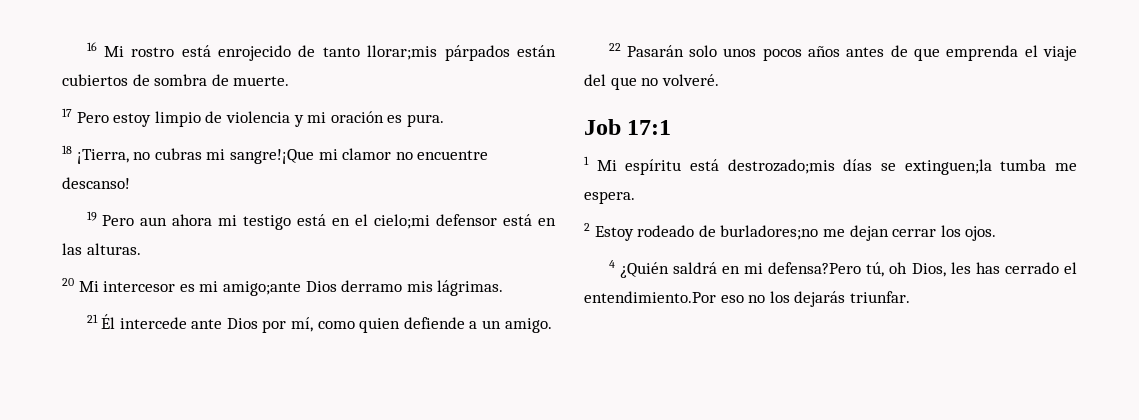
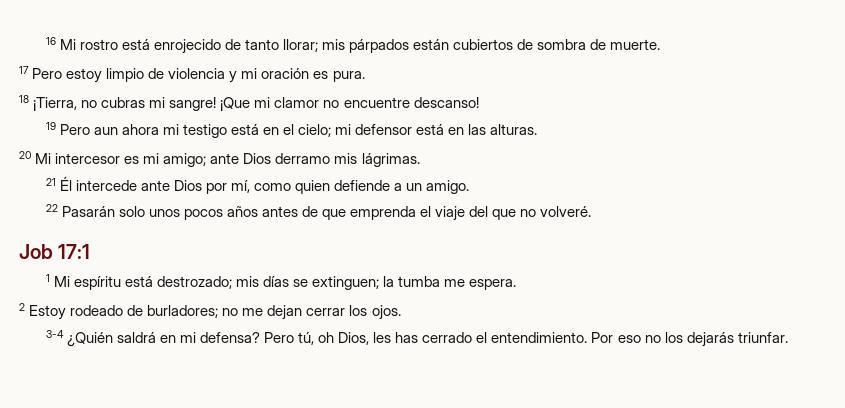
[367,45,438,60] llorar;mis -> [283,39,346,52] llorar; mis
[229,149,314,164] sangre!¡Que -> [169,97,251,111] sangre! ¡Que
[374,214,431,229] cielo;mi -> [298,124,352,137] cielo; mi
[222,281,301,296] amigo;ante -> [163,153,240,167] amigo; ante
[727,159,992,175] destrozado;mis días se extinguen;la -> [156,276,395,290] destrozado; mis días se extinguen; la
[720,225,819,240] burladores;no -> [147,305,239,318] burladores; no
[608,260,615,268] 4 -> [45,330,64,338] 3-4
[768,262,862,274] defensa?Pero -> [199,332,295,343] defensa? Pero
[584,291,716,303] entendimiento.Por -> [491,332,614,343] entendimiento. Por

